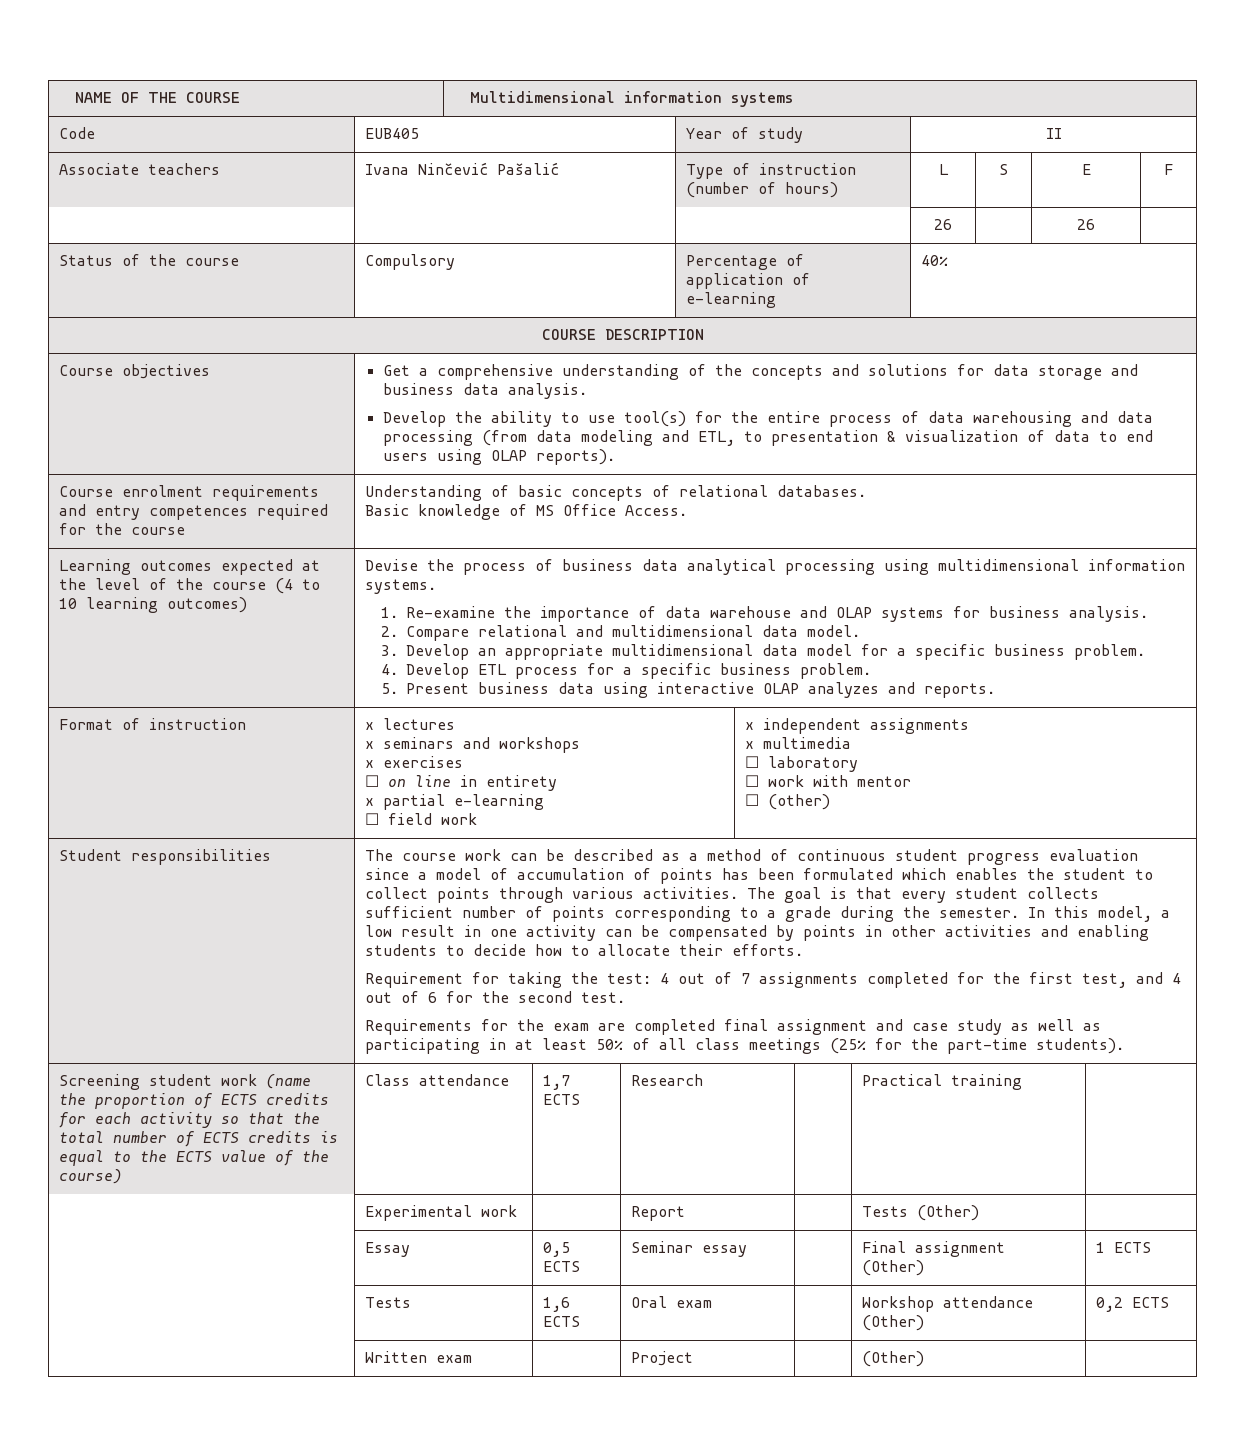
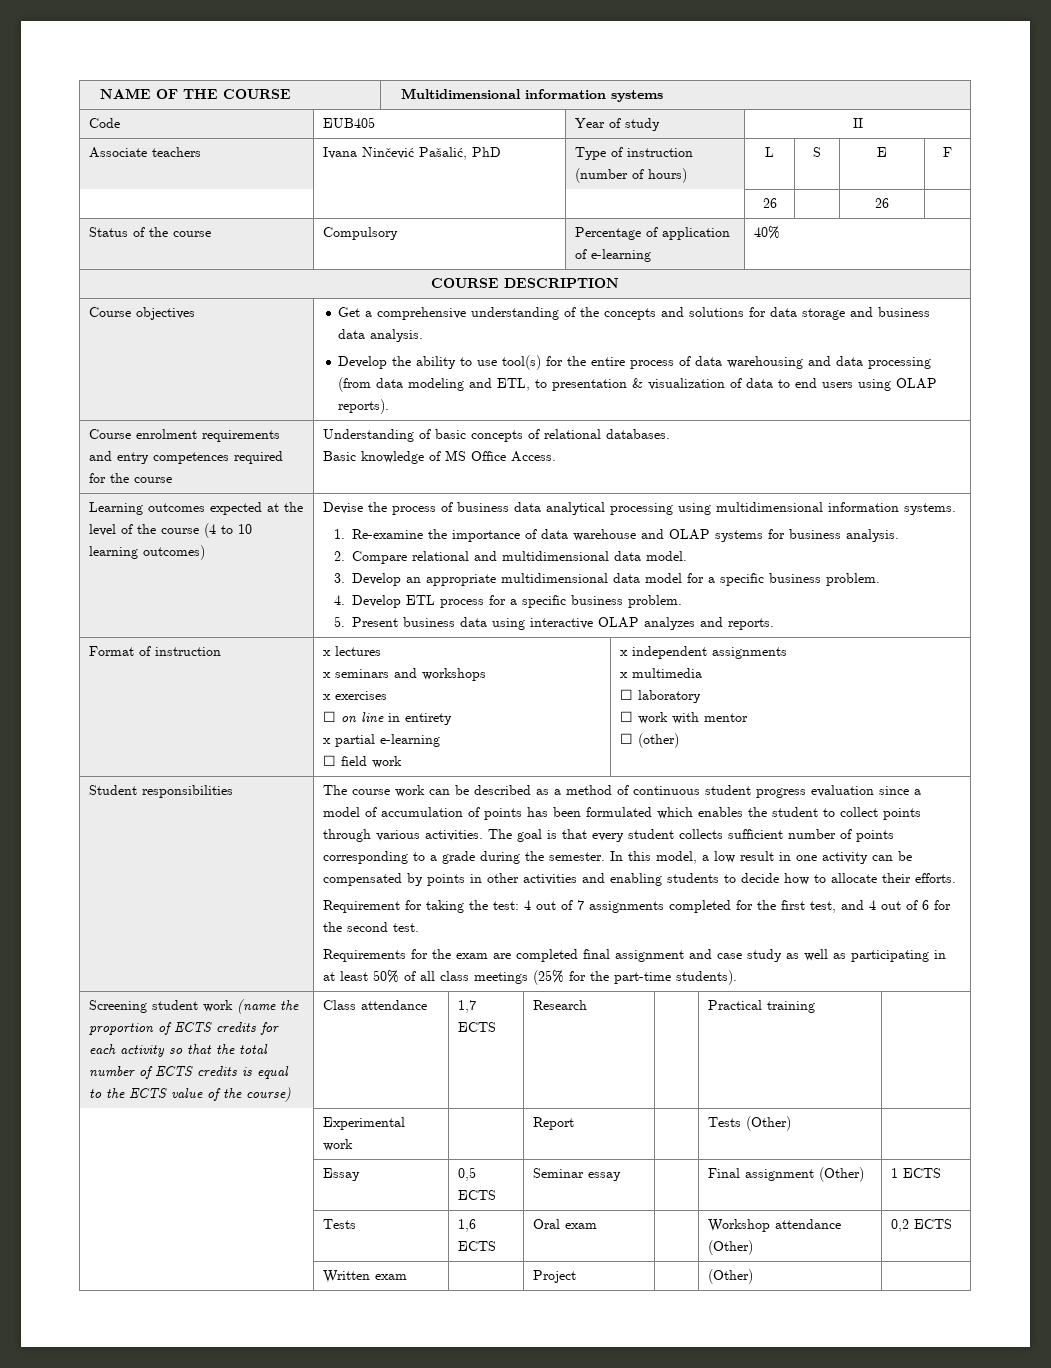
[497,162,560,175] Pašalić -> [419,147,502,160] Pašalić, PhD

